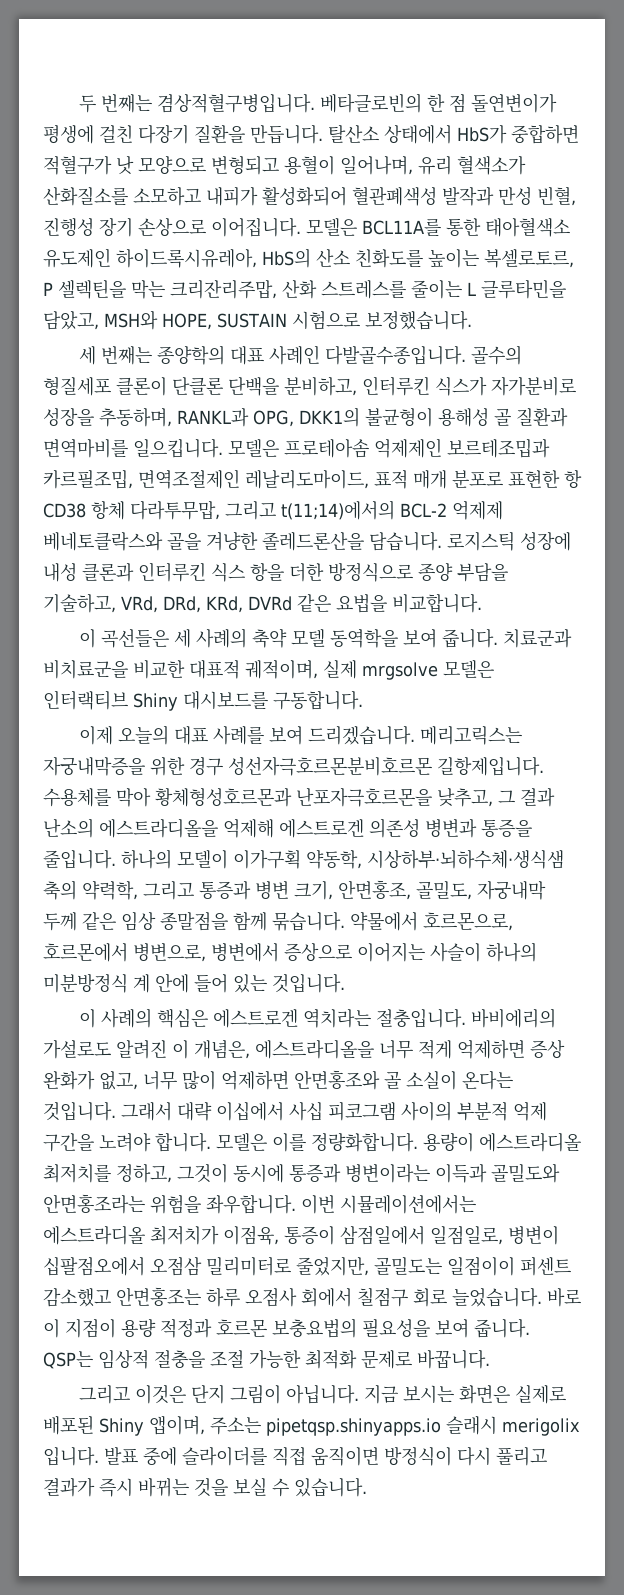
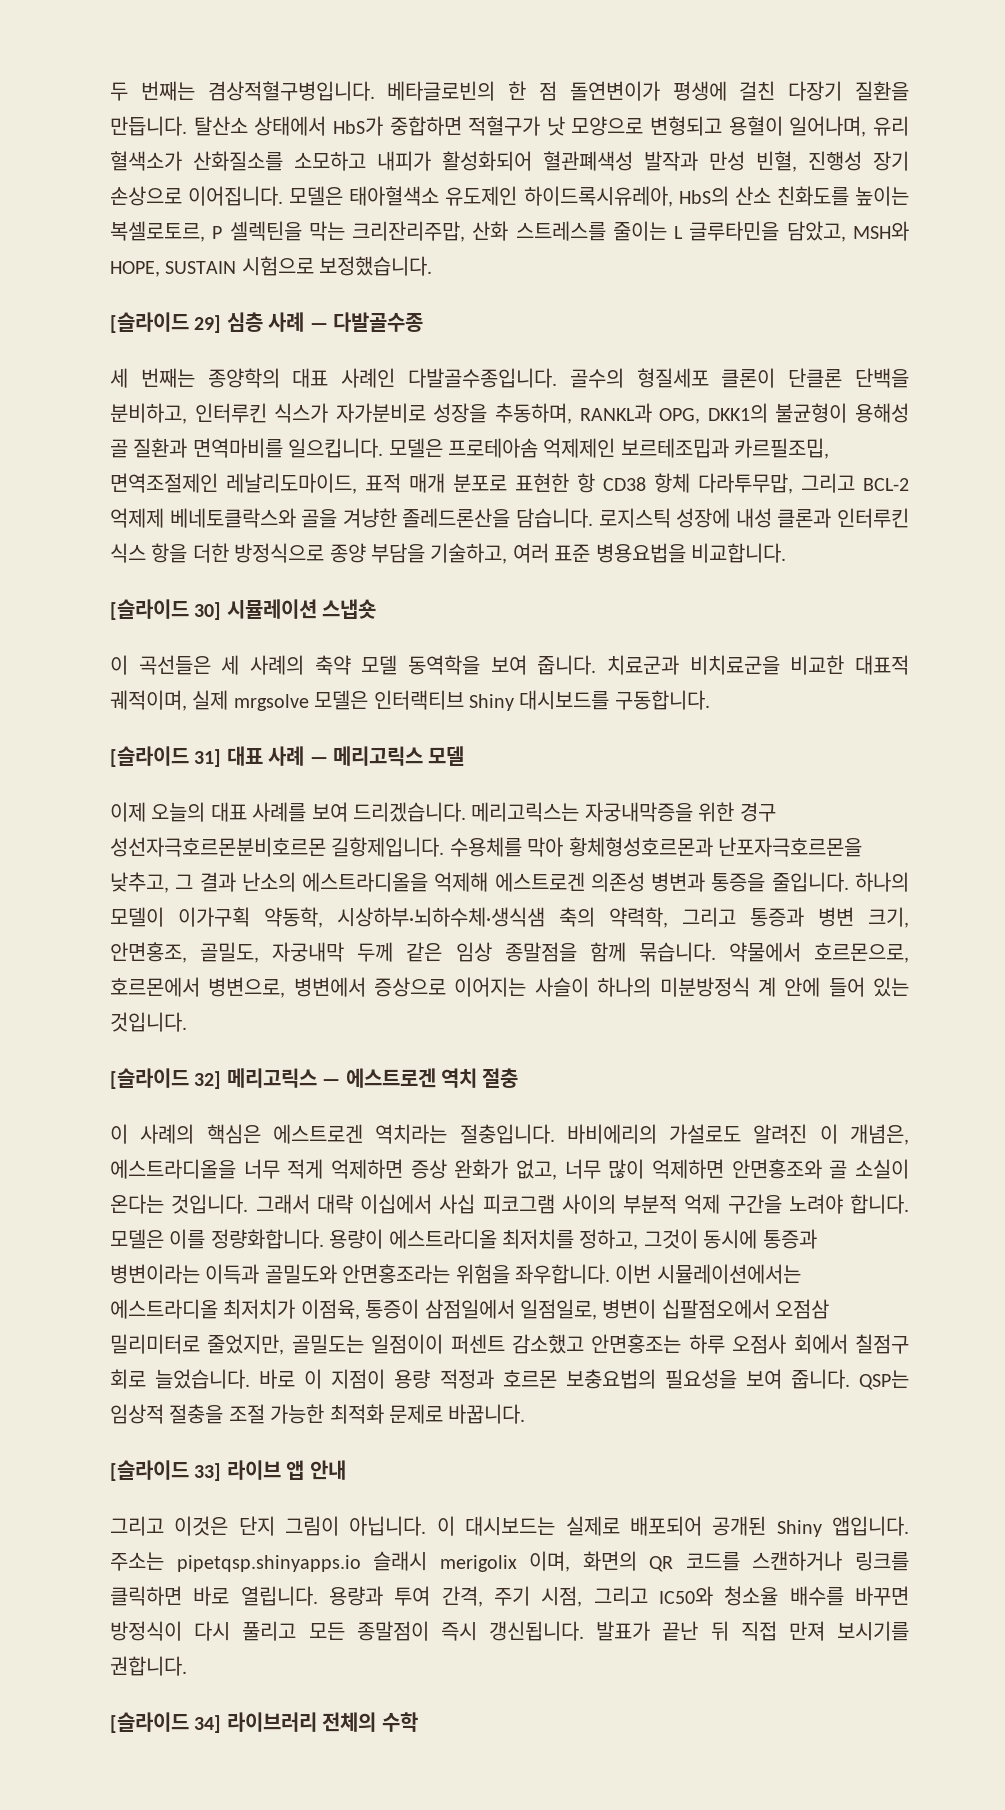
[362,218,481,236] BCL11A를 통한 -> (344, 196) none
(472, 320) none -> [110,312,423,333] // [슬라이드 29] 심층 사례 — 다발골수종
[281,500,395,520] t(11;14)에서의 -> (855, 483) none
[121,593,482,613] VRd, DRd, KRd, DVRd 같은 요법을 비교합니다. -> [512,543,786,563] [110,599,377,620] 여러 표준 병용요법을 비교합니다. // [슬라이드 30] 시뮬레이션 스냅숏
(363, 700) none -> [110,746,465,767] // [슬라이드 31] 대표 사례 — 메리고릭스 모델
(345, 983) none -> [110,1068,519,1089] // [슬라이드 32] 메리고릭스 — 에스트로겐 역치 절충
(490, 1359) none -> [110,1460,346,1481] // [슬라이드 33] 라이브 앱 안내
[364,1384,567,1404] [43,1415,580,1436] [43,1446,547,1466] [43,1477,367,1497] 지금 보시는 화면은 실제로 배포된 Shiny 앱이며, 주소는 pipetqsp.shinyapps.io 슬래시 merigolix 입니다. 발표 중에 슬라이더를 직접 움직이면 방정식이 다시 풀리고 결과가 즉시 바뀌는 것을 보실 수 있습니다. -> [436,1516,910,1537] [110,1551,909,1572] [110,1586,909,1607] [110,1621,909,1641] [110,1656,187,1676] [110,1712,418,1733] 이 대시보드는 실제로 배포되어 공개된 Shiny 앱입니다. 주소는 pipetqsp.shinyapps.io 슬래시 merigolix 이며, 화면의 QR 코드를 스캔하거나 링크를 클릭하면 바로 열립니다. 용량과 투여 간격, 주기 시점, 그리고 IC50와 청소율 배수를 바꾸면 방정식이 다시 풀리고 모든 종말점이 즉시 갱신됩니다. 발표가 끝난 뒤 직접 만져 보시기를 권합니다. // [슬라이드 34] 라이브러리 전체의 수학

